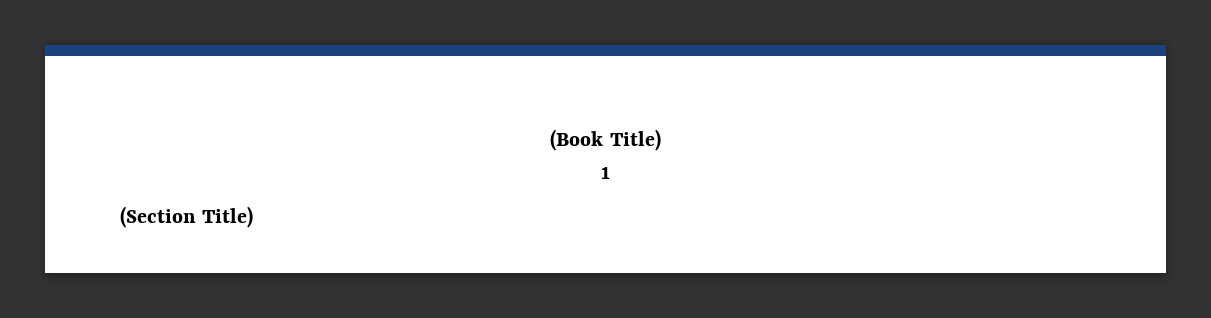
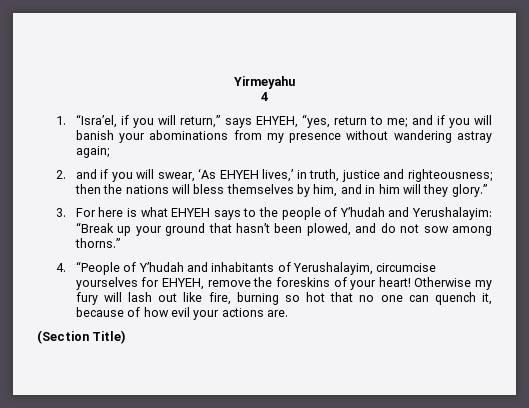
[550,129,661,151] [601,166,610,179] (Book Title) // 1 -> [234,76,295,89] [261,92,268,101] [56,114,492,128] [75,130,492,143] [75,146,109,158] [56,168,493,182] [74,184,487,197] [56,207,492,220] [75,222,493,236] [74,238,120,248] [56,261,437,275] [75,277,492,290] [75,292,492,305] [75,307,289,320] Yirmeyahu // 4 // 1. “Isra’el, if you will return,” says EHYEH, “yes, return to me; and if you will banish your abominations from my presence without wandering astray again; // 2. and if you will swear, ‘As EHYEH lives,’ in truth, justice and righteousness; then the nations will bless themselves by him, and in him will they glory.” // 3. For here is what EHYEH says to the people of Y’hudah and Yerushalayim: “Break up your ground that hasn’t been plowed, and do not sow among thorns.” // 4. “People of Y’hudah and inhabitants of Yerushalayim, circumcise yourselves for EHYEH, remove the foreskins of your heart! Otherwise my fury will lash out like fire, burning so hot that no one can quench it, because of how evil your actions are.

